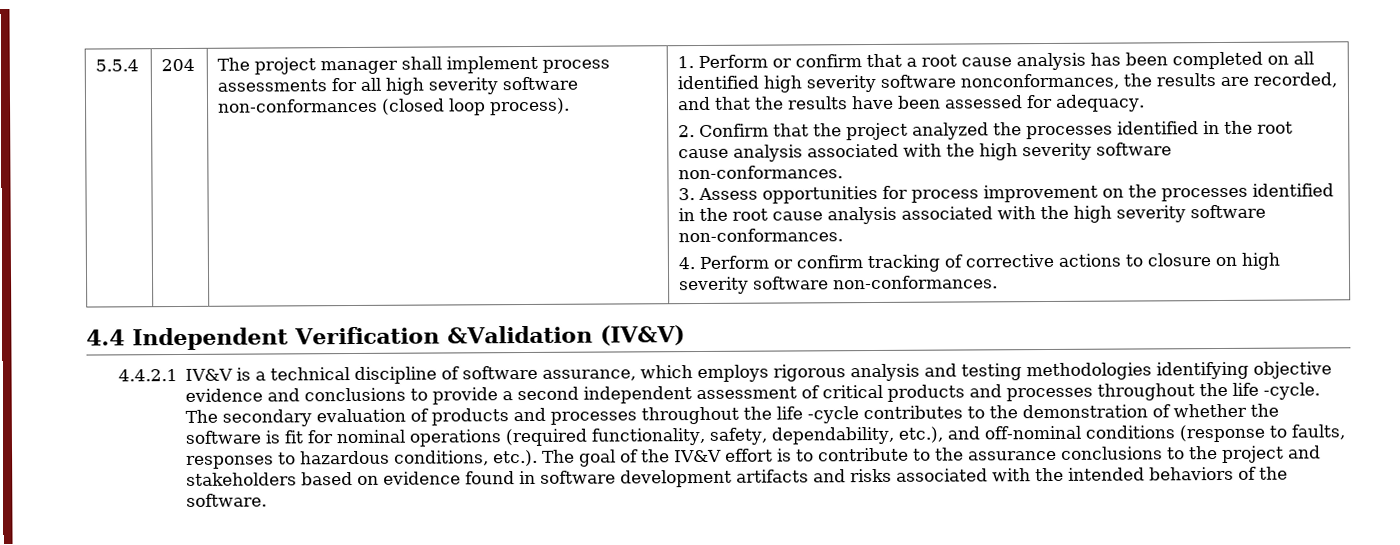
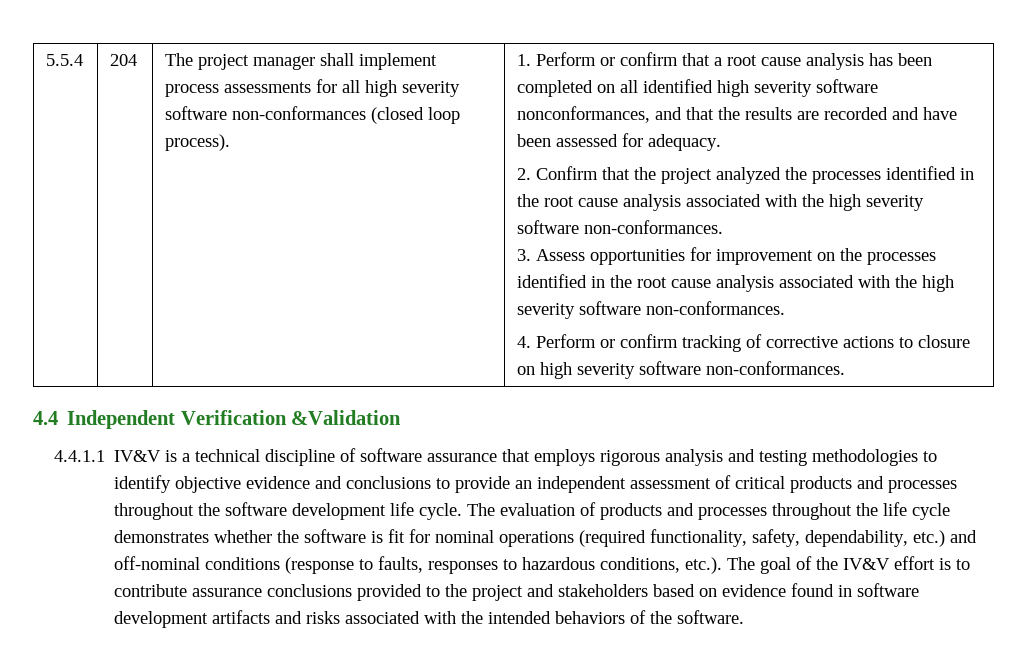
[1123,72,1338,88] the results are recorded, -> (651, 114) none
(849, 103) none -> [797,107,920,120] are recorded and
[911,189,980,203] process -> (712, 254) none
[600,325,686,346] [117,369,178,382] (IV&V) // 4.4.2.1 -> [53,450,105,462] // 4.4.1.1
[542,365,694,381] assurance, which -> [427,449,531,462] assurance that
[1156,361,1250,380] identifying -> [923,451,938,462] [114,475,172,493] to identify
[502,386,580,401] a second -> [515,480,533,489] an
[1232,382,1321,400] [185,409,313,427] life -cycle. The secondary -> [225,502,496,520] software development life cycle. The
[807,404,1172,424] -cycle contributes to the demonstration of -> [912,503,951,520] [114,530,210,543] cycle demonstrates
[898,426,944,443] etc.), -> [913,530,946,547] etc.)
[913,447,965,461] to the -> (188, 590) none
(1164, 453) none -> [357,584,423,601] provided

